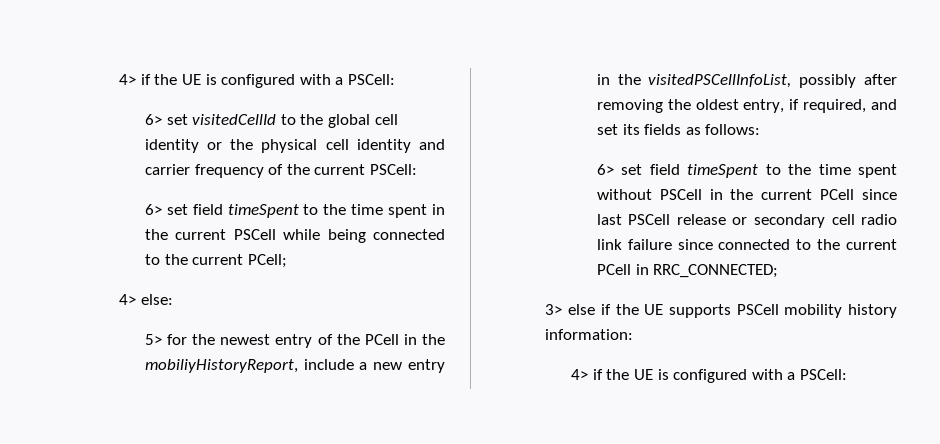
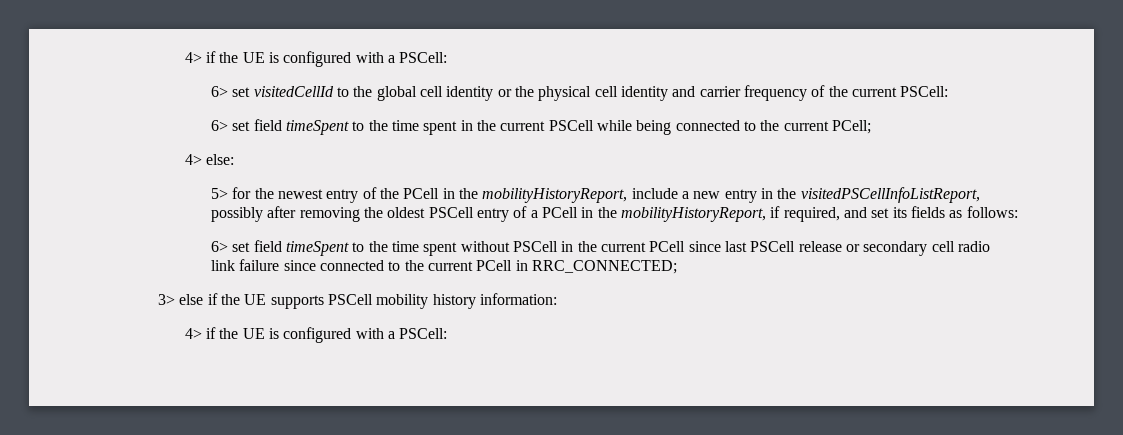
[144,359,298,373] mobiliyHistoryReport, -> [482,188,628,203] mobilityHistoryReport,
[648,74,792,88] visitedPSCellInfoList, -> [800,187,980,203] visitedPSCellInfoListReport,
[743,99,785,113] entry, -> [428,206,766,222] PSCell entry of a PCell in the mobilityHistoryReport,

